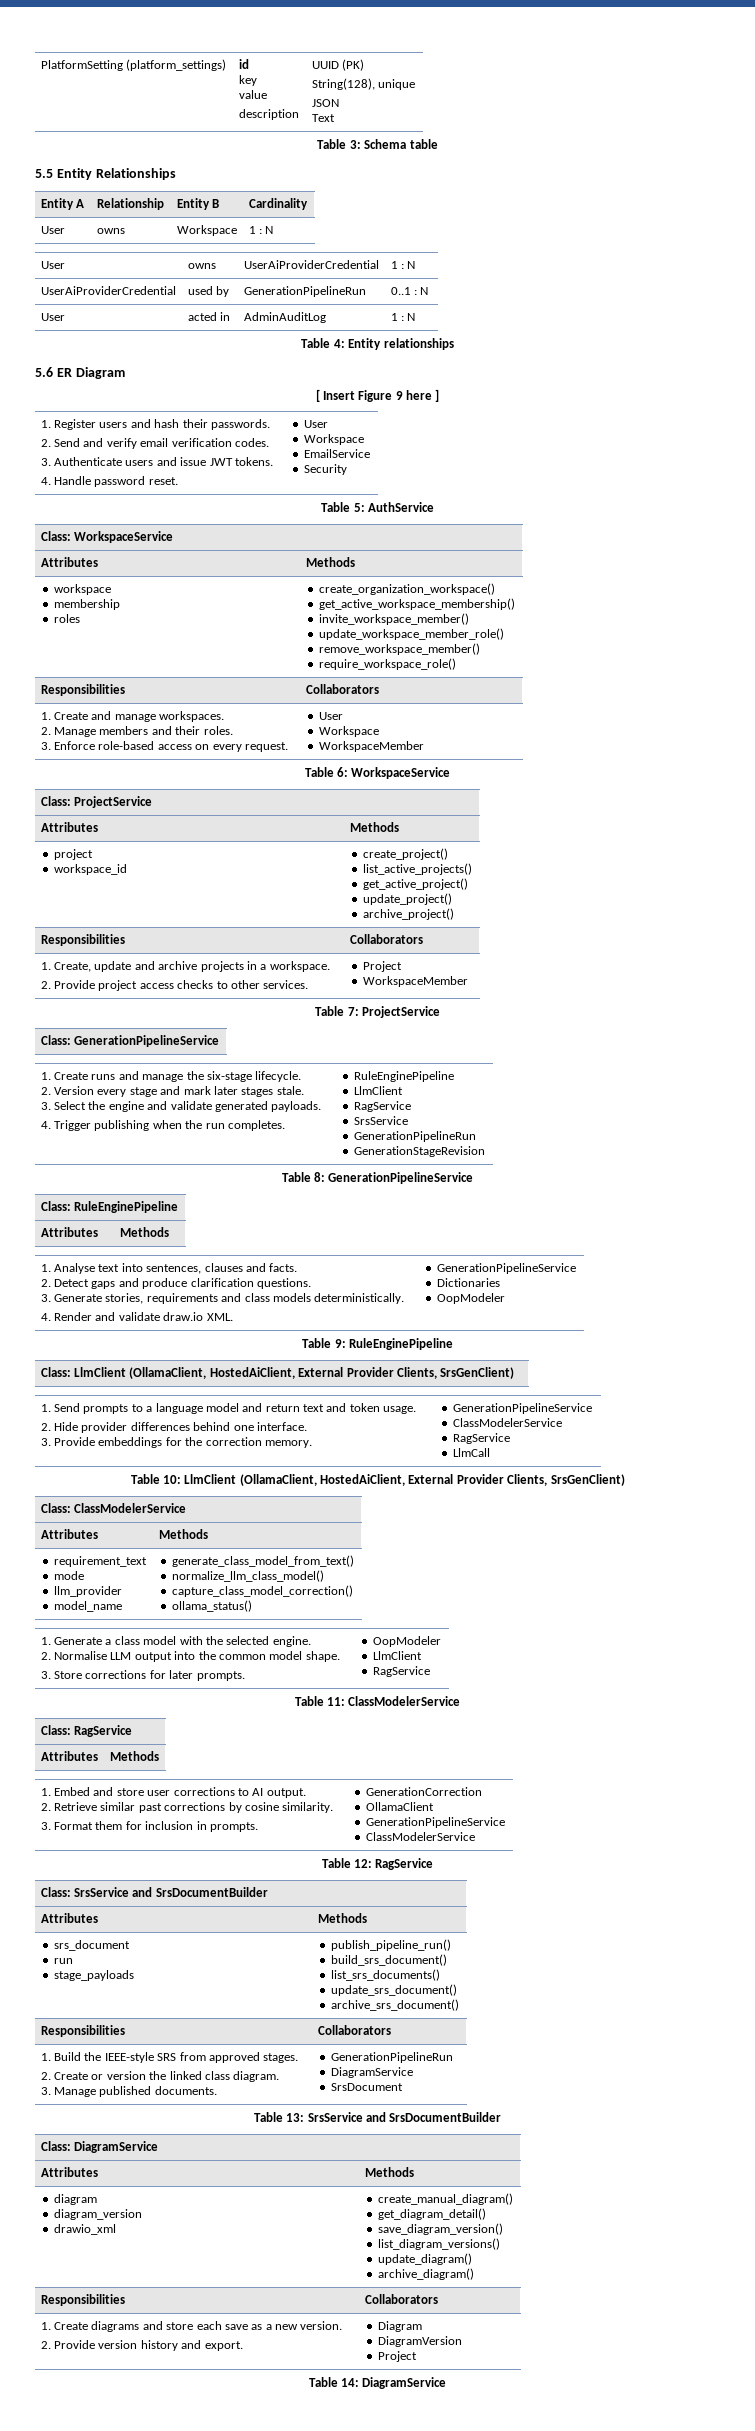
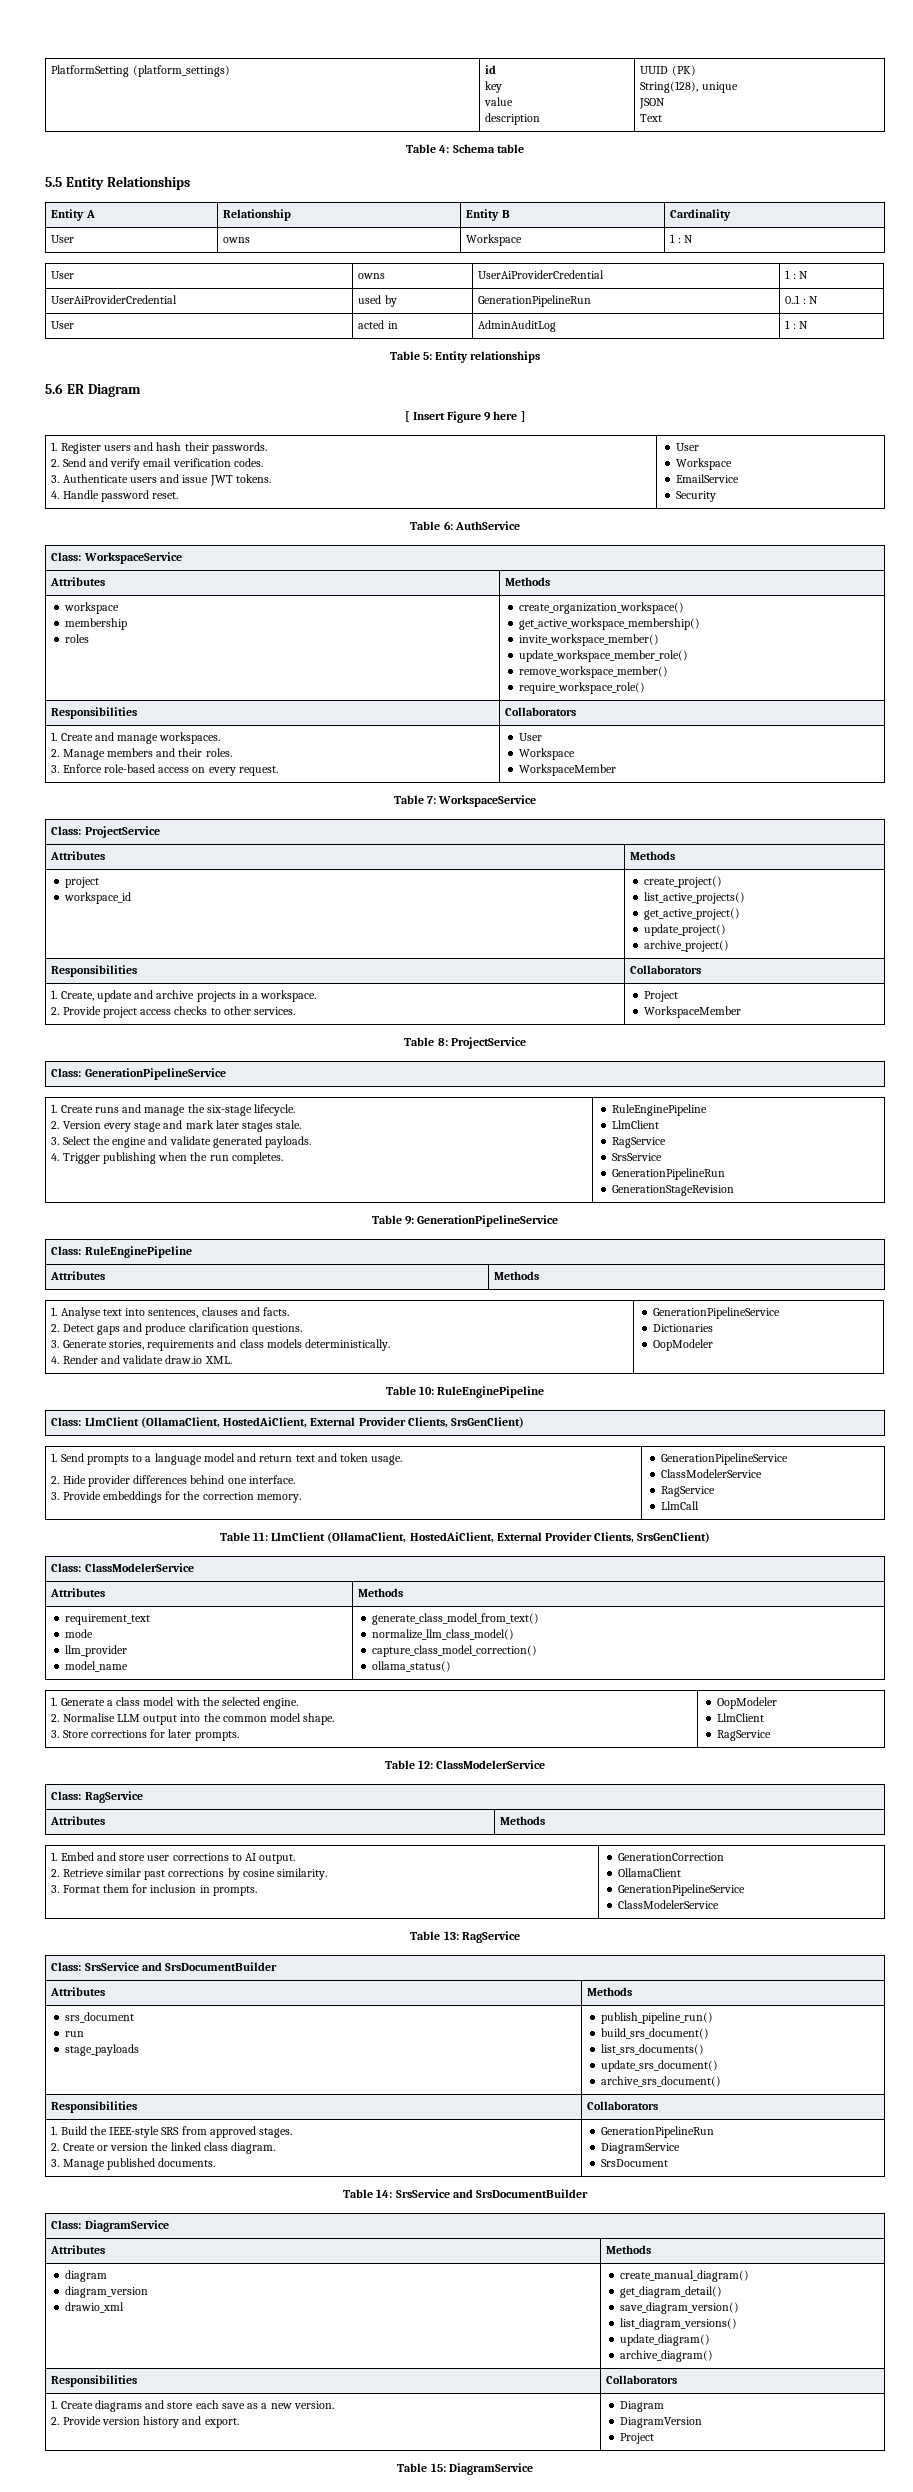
[349,140,361,149] 3: -> [439,145,450,153] 4:
[333,339,345,348] 4: -> [422,352,432,360] 5:
[353,503,365,512] 5: -> [443,521,453,530] 6:
[337,767,348,777] 6: -> [427,796,436,804] 7:
[347,1007,359,1016] 7: -> [437,1038,448,1046] 8:
[314,1172,325,1182] 8: -> [405,1216,414,1225] 9:
[334,1339,346,1348] 9: -> [419,1386,434,1395] 10:
[162,1475,181,1484] 10: -> [252,1532,268,1541] 11:
[327,1697,345,1706] 11: -> [418,1760,433,1769] 12:
[354,1859,372,1868] 12: -> [443,1931,459,1940] 13:
[286,2113,305,2122] 13: -> [376,2189,393,2198] 14:
[341,2378,359,2387] 14: -> [430,2463,446,2472] 15:

